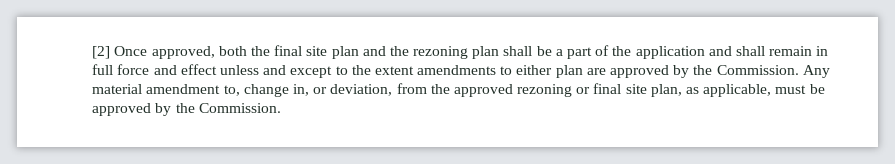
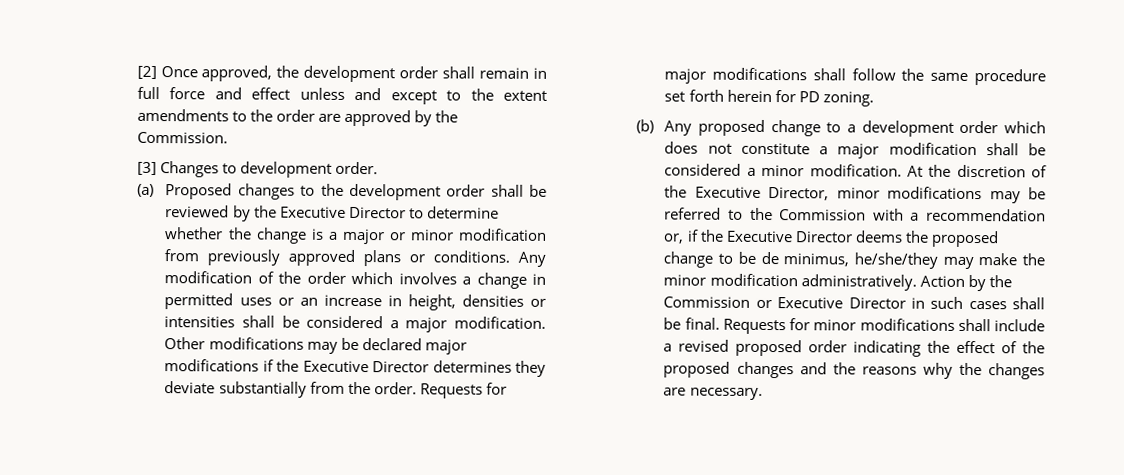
[218,45,732,59] both the final site plan and the rezoning plan shall be a part of the application and -> [276,65,439,83] the development order
[516,65,583,78] either plan -> [249,109,315,122] the order
[802,65,830,78] [92,83,825,97] [92,103,281,116] Any material amendment to, change in, or deviation, from the approved rezoning or final site plan, as applicable, must be approved by the Commission. -> [136,161,378,178] [136,183,547,201] [165,205,499,222] [164,227,547,245] [164,249,546,267] [164,271,546,289] [164,293,546,311] [164,315,546,333] [164,337,467,355] [164,359,546,377] [164,381,507,399] [664,67,1046,86] [664,89,874,107] [635,119,1046,137] [664,141,1046,159] [664,163,1047,178] [664,185,1046,204] [664,207,1046,222] [663,229,999,248] [663,251,1045,270] [663,273,1012,292] [663,296,1045,310] [663,317,1045,335] [663,339,1045,357] [663,361,1045,380] [663,387,763,400] // [3] Changes to development order. // (a) Proposed changes to the development order shall be reviewed by the Executive Director to determine whether the change is a major or minor modification from previously approved plans or conditions. Any modification of the order which involves a change in permitted uses or an increase in height, densities or intensities shall be considered a major modification. Other modifications may be declared major modifications if the Executive Director determines they deviate substantially from the order. Requests for major modifications shall follow the same procedure set forth herein for PD zoning. // (b) Any proposed change to a development order which does not constitute a major modification shall be considered a minor modification. At the discretion of the Executive Director, minor modifications may be referred to the Commission with a recommendation or, if the Executive Director deems the proposed change to be de minimus, he/she/they may make the minor modification administratively. Action by the Commission or Executive Director in such cases shall be final. Requests for minor modifications shall include a revised proposed order indicating the effect of the proposed changes and the reasons why the changes are necessary.

